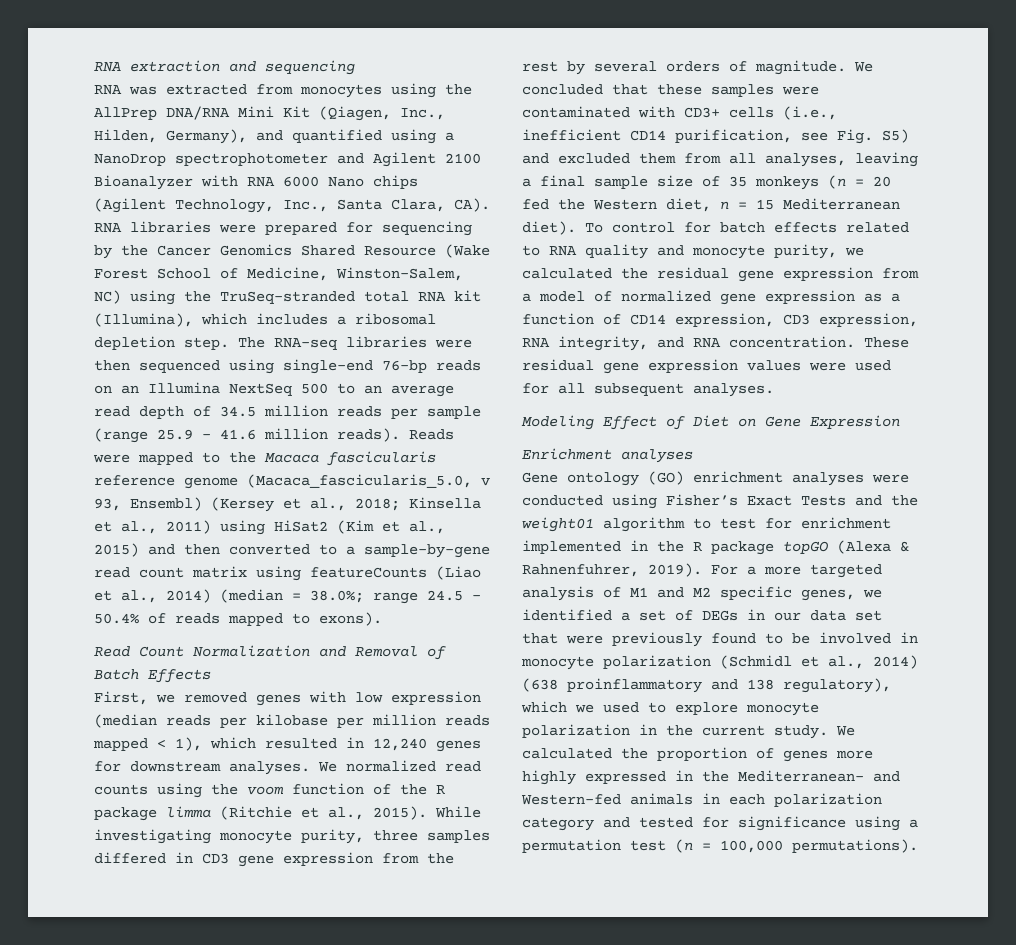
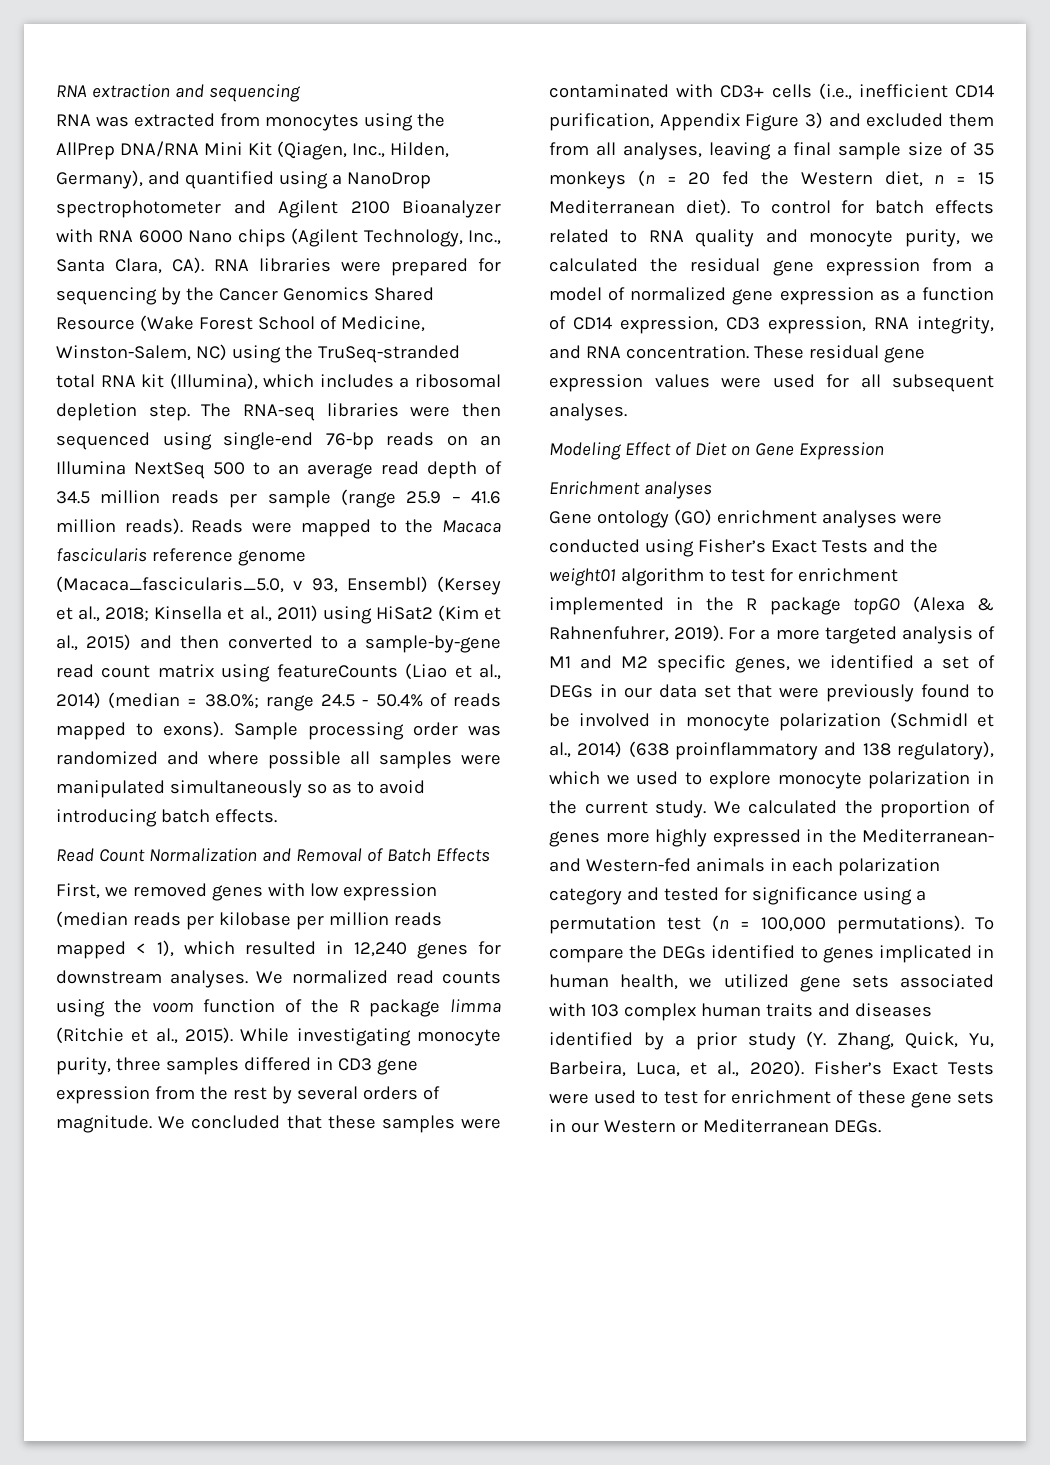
(382, 619) none -> [233,722,501,740] [56,751,501,769] [56,780,425,798] [56,809,277,827] Sample processing order was randomized and where possible all samples were manipulated simultaneously so as to avoid introducing batch effects.
[801,129,909,144] see Fig. S5) -> [659,112,823,131] Appendix Figure 3)
(918, 846) none -> [975,917,994,930] [549,945,994,963] [549,974,994,992] [549,1003,932,1021] [549,1031,994,1050] [549,1060,994,1077] [549,1090,994,1108] [549,1119,881,1133] To compare the DEGs identified to genes implicated in human health, we utilized gene sets associated with 103 complex human traits and diseases identified by a prior study (Y. Zhang, Quick, Yu, Barbeira, Luca, et al., 2020). Fisher’s Exact Tests were used to test for enrichment of these gene sets in our Western or Mediterranean DEGs.

